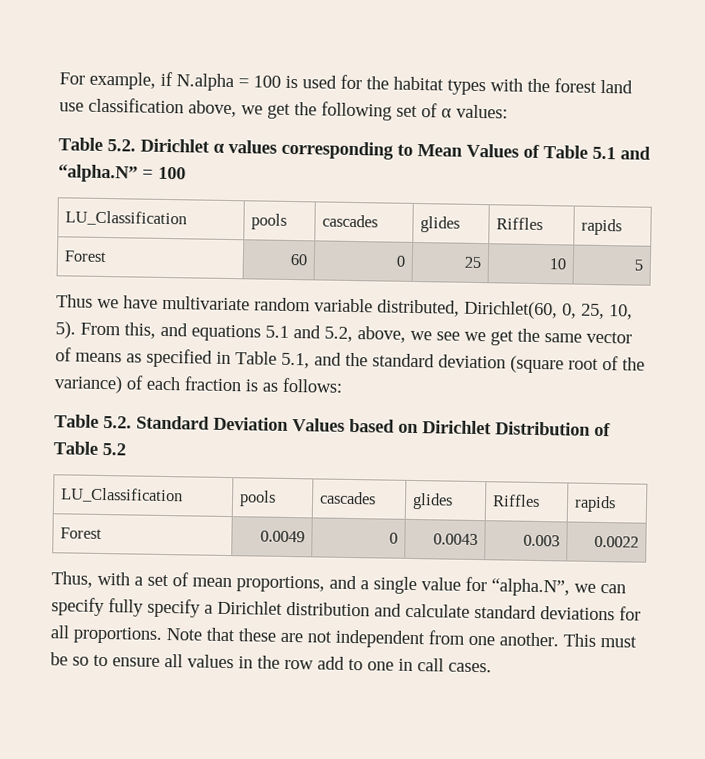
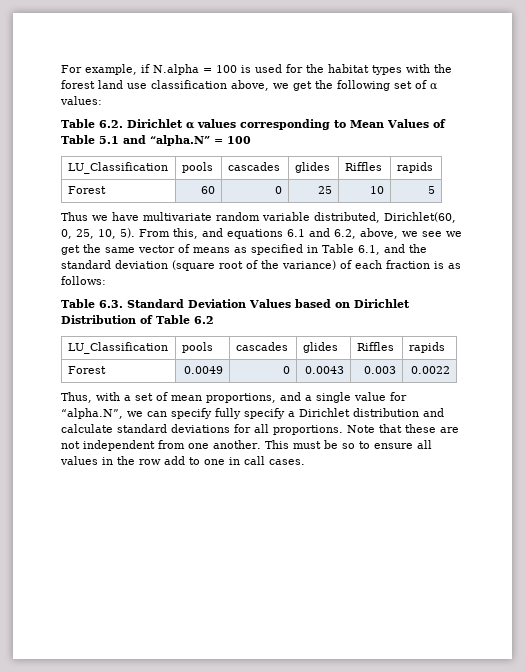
[107,139,136,152] 5.2. -> [99,120,123,128] 6.2.
[265,325,353,342] 5.1 and 5.2, -> [287,228,356,239] 6.1 and 6.2,
[281,352,310,369] 5.1, -> [358,245,380,255] 6.1,
[103,416,132,429] 5.2. -> [99,300,123,308] 6.3.
[102,443,126,456] 5.2 -> [194,316,214,324] 6.2

